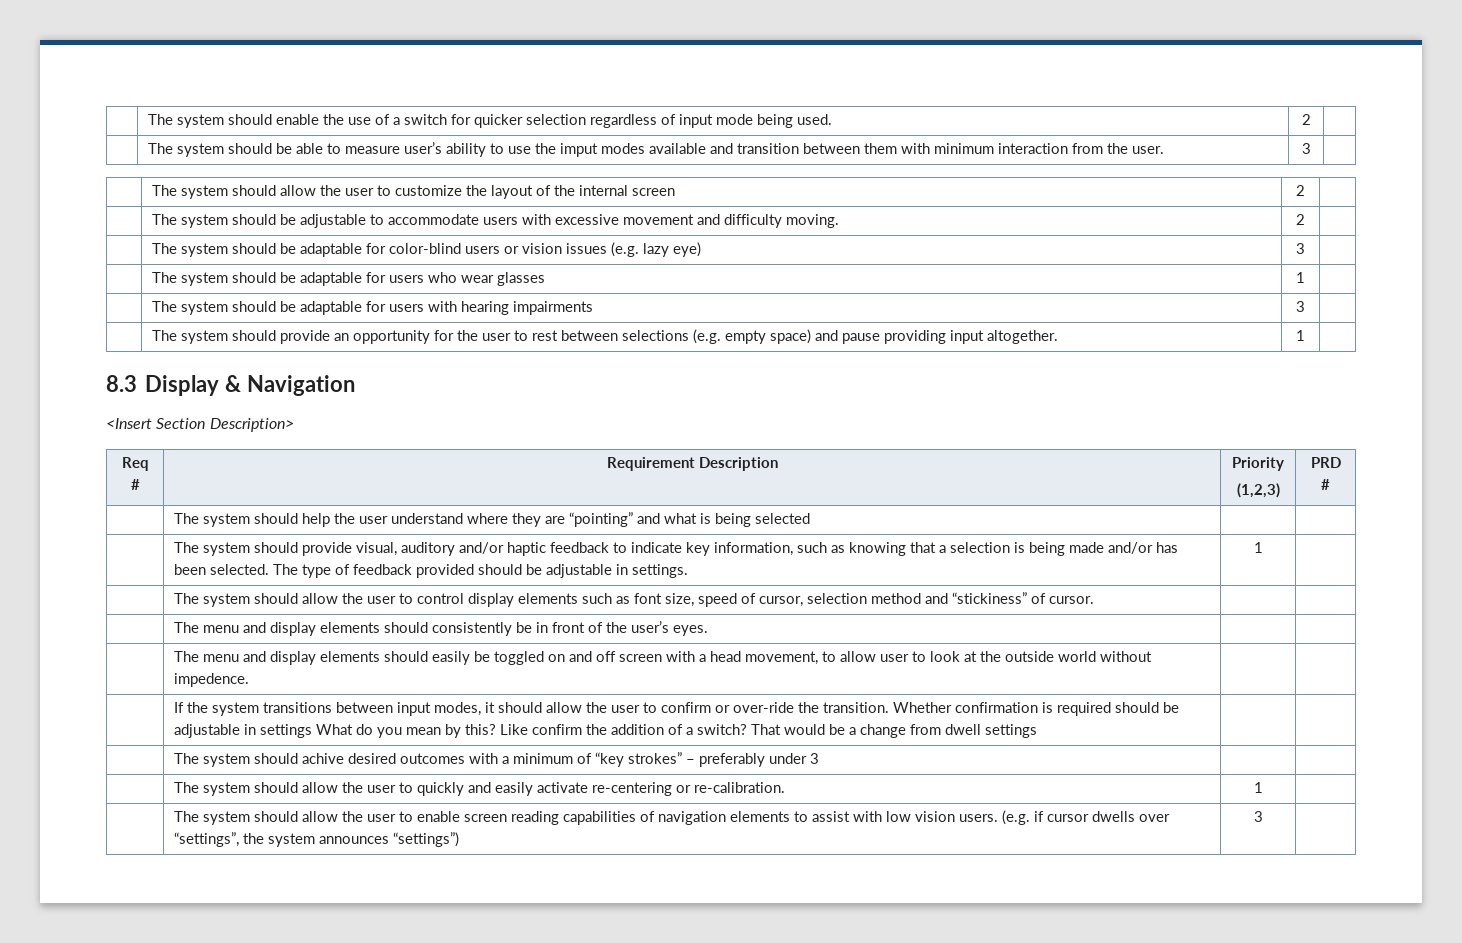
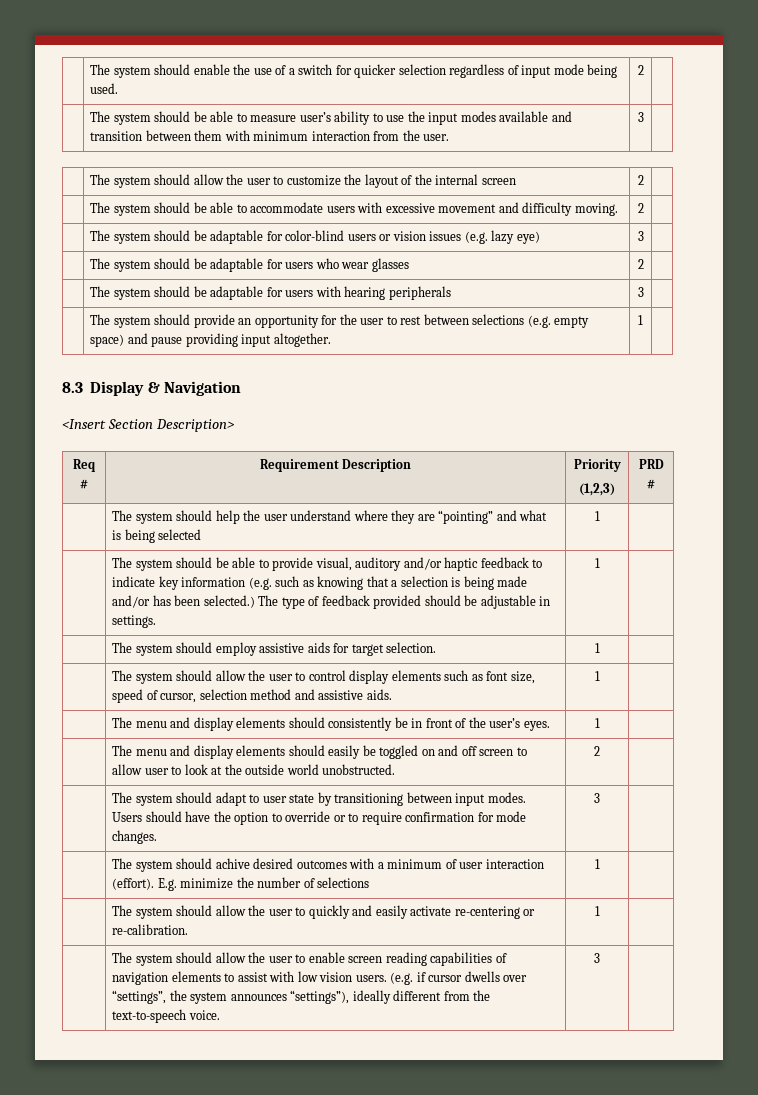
[559,143,598,157] imput -> [428,112,459,125] input
[299,214,366,228] adjustable -> [210,202,234,213] able
[1296,272,1305,283] 1 -> [637,259,644,269] 2
[512,301,593,315] impairments -> [388,286,451,300] peripherals
[173,542,298,556] | // | The system should -> [594,511,600,521] [112,557,269,571] 1 | // | The system should be able to
[713,542,793,556] information, -> [181,577,272,590] information (e.g.
[209,564,269,575] selected. -> [203,595,255,608] selected.)
(1263, 547) none -> [112,642,437,656] [594,643,600,653] // | The system should employ assistive aids for target selection. | 1 |
[951,592,1094,604] “stickiness” of cursor. | -> [318,689,392,700] [594,671,600,681] assistive aids. | 1
(708, 630) none -> [594,718,600,728] 1
[665,651,818,665] with a head movement, -> (514, 752) none
[1099,651,1152,662] [173,673,249,687] [173,702,1179,716] [173,724,1037,738] without impedence. | | // | If the system transitions between input modes, it should allow the user to confirm or over-ride the transition. Whether confirmation is required should be adjustable in settings What do you mean by this? Like confirm the addition of a switch? That would be a change from dwell settings | -> [322,764,396,775] [594,746,600,756] [112,792,526,806] [112,811,527,825] [112,830,158,844] [594,793,600,803] unobstructed. | 2 | // | The system should adapt to user state by transitioning between input modes. Users should have the option to override or to require confirmation for mode changes. | 3
[594,752,819,767] “key strokes” – preferably under 3 | -> [459,859,544,869] [112,877,370,891] [594,859,600,869] user interaction (effort). E.g. minimize the number of selections | 1
[392,832,459,847] “settings”) -> [290,990,491,1004] [112,1009,220,1023] “settings”), ideally different from the text-to-speech voice.

